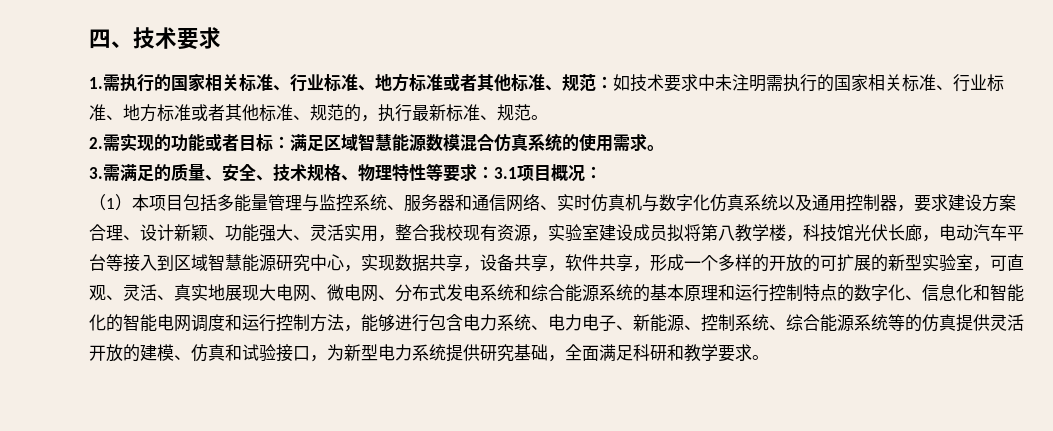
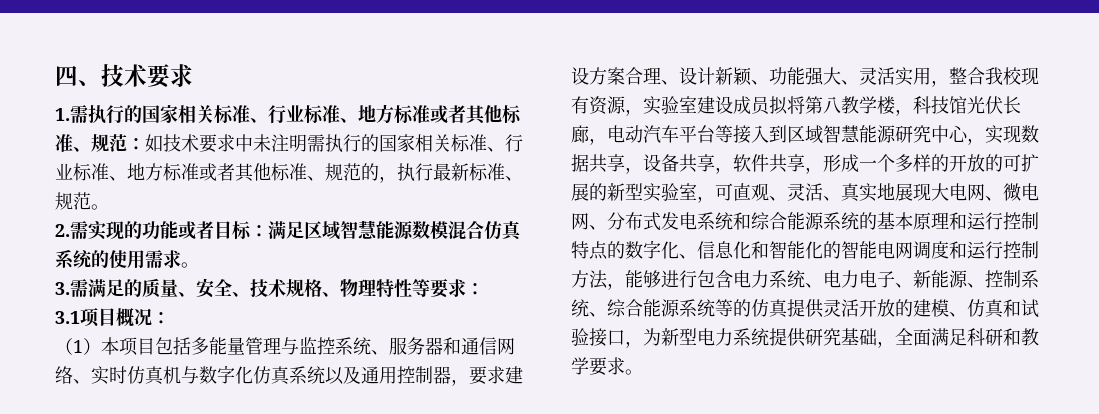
(494, 172) none -> (484, 289) //

